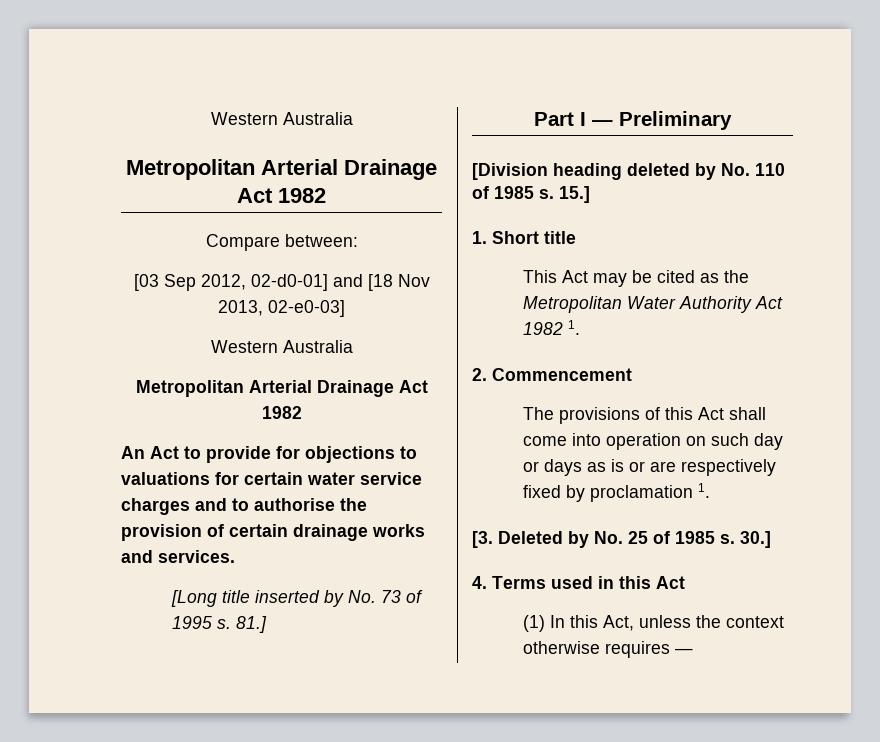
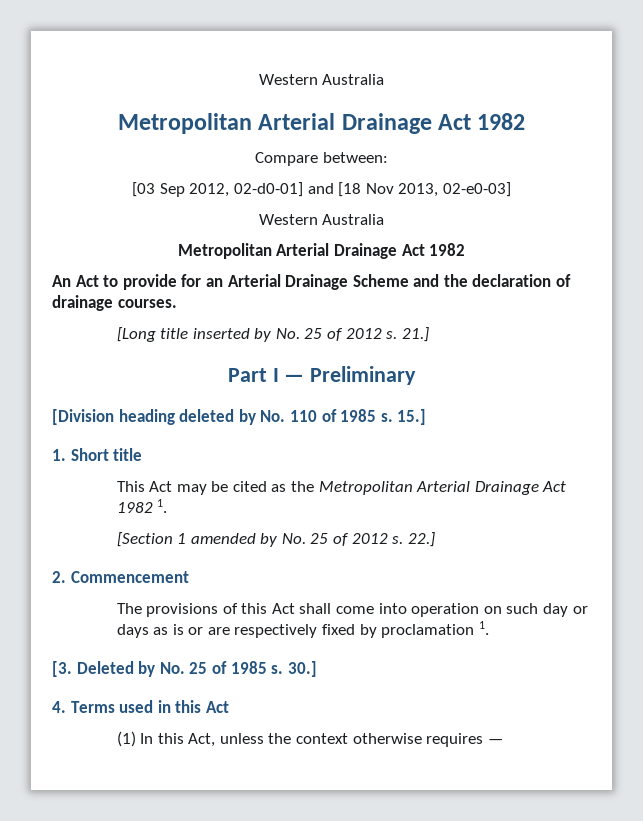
[305,446,417,463] [121,472,422,485] [121,498,367,515] [121,524,425,541] [121,550,235,563] objections to valuations for certain water service charges and to authorise the provision of certain drainage works and services. -> [205,274,572,290] [52,295,177,311] an Arterial Drainage Scheme and the declaration of drainage courses.
[381,590,424,603] [172,616,268,633] 73 of 1995 s. 81.] -> [304,327,429,342] 25 of 2012 s. 21.]
[627,296,753,313] Water Authority -> [416,481,539,495] Arterial Drainage
(581, 327) none -> [116,532,435,547] // [Section 1 amended by No. 25 of 2012 s. 22.]

